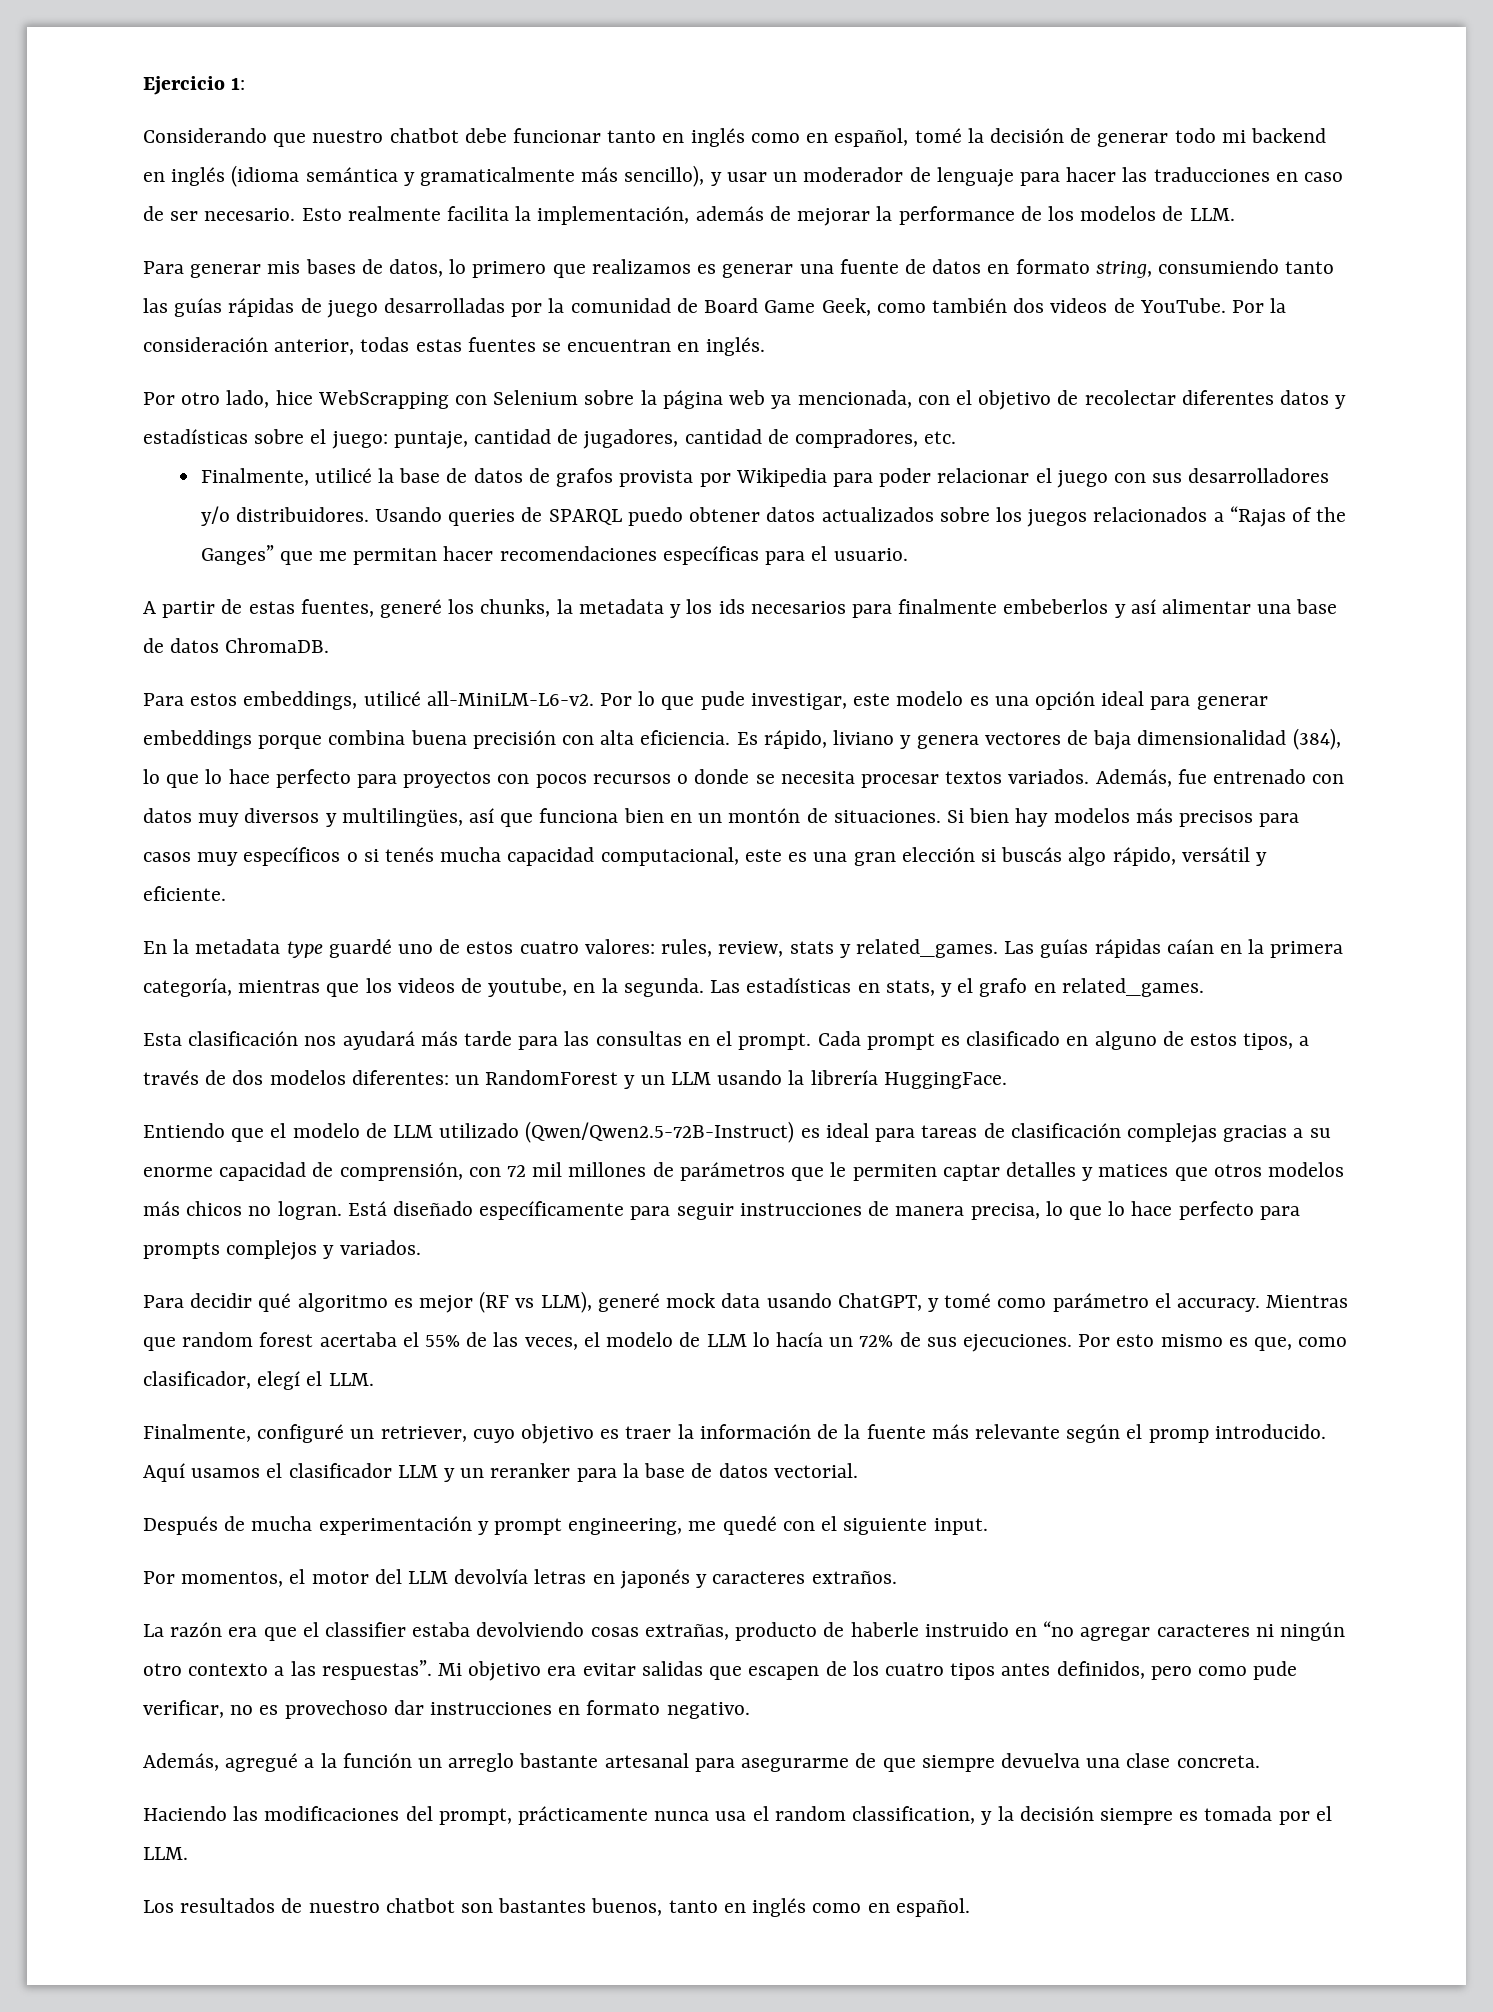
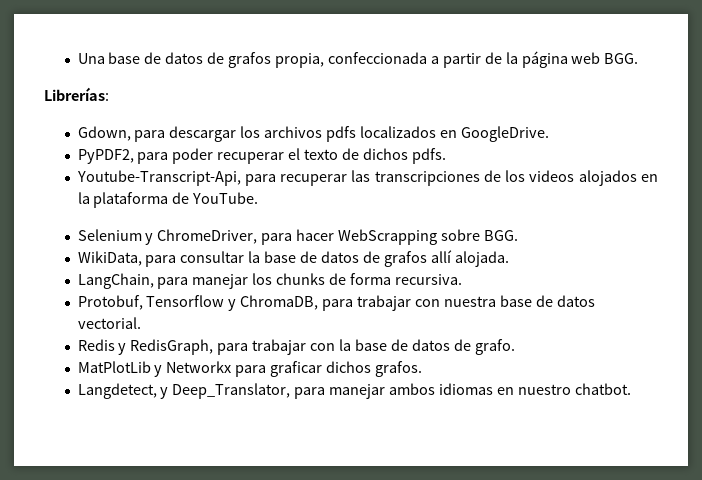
[143,76,246,95] [143,128,1326,147] [143,165,1343,187] [143,206,1235,226] [143,259,1335,278] [143,298,1287,318] [143,337,765,356] [143,390,1347,410] [143,429,957,449] [200,468,372,486] Ejercicio 1: // Considerando que nuestro chatbot debe funcionar tanto en inglés como en español, tomé la decisión de generar todo mi backend en inglés (idioma semántica y gramaticalmente más sencillo), y usar un moderador de lenguaje para hacer las traducciones en caso de ser necesario. Esto realmente facilita la implementación, además de mejorar la performance de los modelos de LLM. // Para generar mis bases de datos, lo primero que realizamos es generar una fuente de datos en formato string, consumiendo tanto las guías rápidas de juego desarrolladas por la comunidad de Board Game Geek, como también dos videos de YouTube. Por la consideración anterior, todas estas fuentes se encuentran en inglés. // Por otro lado, hice WebScrapping con Selenium sobre la página web ya mencionada, con el objetivo de recolectar diferentes datos y estadísticas sobre el juego: puntaje, cantidad de jugadores, cantidad de compradores, etc. // Finalmente, utilicé -> [77,51,639,68] [44,87,109,101] [77,126,549,142] [77,148,446,164] [76,170,658,186] [77,192,259,208] [77,229,518,245] [77,251,245,267] Una base de datos de grafos propia, confeccionada a partir de la página web BGG. // Librerías: // Gdown, para descargar los archivos pdfs localizados en GoogleDrive. // PyPDF2, para poder recuperar el texto de dichos pdfs. // Youtube-Transcript-Api, para recuperar las transcripciones de los videos alojados en la plataforma de YouTube. // Selenium y ChromeDriver, para hacer WebScrapping sobre BGG. // WikiData, para consultar
[619,468,1330,488] [200,506,1347,527] [200,545,908,565] [143,599,1338,618] [143,638,330,653] [143,691,1268,710] [143,728,1341,750] [143,769,1345,788] [143,808,1300,827] [143,847,1267,866] [143,886,226,901] [143,939,1344,958] [143,978,1204,997] [143,1031,1310,1050] [143,1070,1007,1089] [143,1121,1331,1143] [143,1162,1344,1181] [143,1201,1300,1220] [143,1240,421,1260] [143,1291,1349,1313] [143,1332,1348,1352] [143,1371,374,1390] [143,1424,1326,1444] [143,1463,858,1482] [143,1516,988,1535] [143,1569,897,1589] [143,1621,1345,1641] [143,1660,1298,1681] [143,1700,750,1719] [143,1753,1260,1772] [143,1806,1332,1825] [143,1847,188,1860] [143,1898,970,1917] provista por Wikipedia para poder relacionar el juego con sus desarrolladores y/o distribuidores. Usando queries de SPARQL puedo obtener datos actualizados sobre los juegos relacionados a “Rajas of the Ganges” que me permitan hacer recomendaciones específicas para el usuario. // A partir de estas fuentes, generé los chunks, la metadata y los ids necesarios para finalmente embeberlos y así alimentar una base de datos ChromaDB. // Para estos embeddings, utilicé all-MiniLM-L6-v2. Por lo que pude investigar, este modelo es una opción ideal para generar embeddings porque combina buena precisión con alta eficiencia. Es rápido, liviano y genera vectores de baja dimensionalidad (384), lo que lo hace perfecto para proyectos con pocos recursos o donde se necesita procesar textos variados. Además, fue entrenado con datos muy diversos y multilingües, así que funciona bien en un montón de situaciones. Si bien hay modelos más precisos para casos muy específicos o si tenés mucha capacidad computacional, este es una gran elección si buscás algo rápido, versátil y eficiente. // En la metadata type guardé uno de estos cuatro valores: rules, review, stats y related_games. Las guías rápidas caían en la primera categoría, mientras que los videos de youtube, en la segunda. Las estadísticas en stats, y el grafo en related_games. // Esta clasificación nos ayudará más tarde para las consultas en el prompt. Cada prompt es clasificado en alguno de estos tipos, a través de dos modelos diferentes: un RandomForest y un LLM usando la librería HuggingFace. // Entiendo que el modelo de LLM utilizado (Qwen/Qwen2.5-72B-Instruct) es ideal para tareas de clasificación complejas gracias a su enorme capacidad de comprensión, con 72 mil millones de parámetros que le permiten captar detalles y matices que otros modelos más chicos no logran. Está diseñado específicamente para seguir instrucciones de manera precisa, lo que lo hace perfecto para prompts complejos y variados. // Para decidir qué algoritmo es mejor (RF vs LLM), generé mock data usando ChatGPT, y tomé como parámetro el accuracy. Mientras que random forest acertaba el 55% de las veces, el modelo de LLM lo hacía un 72% de sus ejecuciones. Por esto mismo es que, como clasificador, elegí el LLM. // Finalmente, configuré un retriever, cuyo objetivo es traer la información de la fuente más relevante según el promp introducido. Aquí usamos el clasificador LLM y un reranker para la base de datos vectorial. // Después de mucha experimentación y prompt engineering, me quedé con el siguiente input. // Por momentos, el motor del LLM devolvía letras en japonés y caracteres extraños. // La razón era que el classifier estaba devolviendo cosas extrañas, producto de haberle instruido en “no agregar caracteres ni ningún otro contexto a las respuestas”. Mi objetivo era evitar salidas que escapen de los cuatro tipos antes definidos, pero como pude verificar, no es provechoso dar instrucciones en formato negativo. // Además, agregué a la función un arreglo bastante artesanal para asegurarme de que siempre devuelva una clase concreta. // Haciendo las modificaciones del prompt, prácticamente nunca usa el random classification, y la decisión siempre es tomada por el LLM. // Los resultados de nuestro chatbot son bastantes buenos, tanto en inglés como en español. -> [430,250,509,267] [77,273,462,289] [77,295,595,311] [77,317,141,329] [77,339,515,355] [77,361,423,377] [77,383,631,399] allí alojada. // LangChain, para manejar los chunks de forma recursiva. // Protobuf, Tensorflow y ChromaDB, para trabajar con nuestra base de datos vectorial. // Redis y RedisGraph, para trabajar con la base de datos de grafo. // MatPlotLib y Networkx para graficar dichos grafos. // Langdetect, y Deep_Translator, para manejar ambos idiomas en nuestro chatbot.

